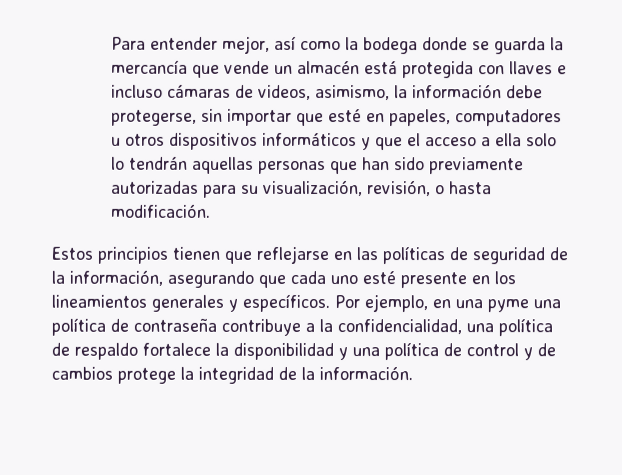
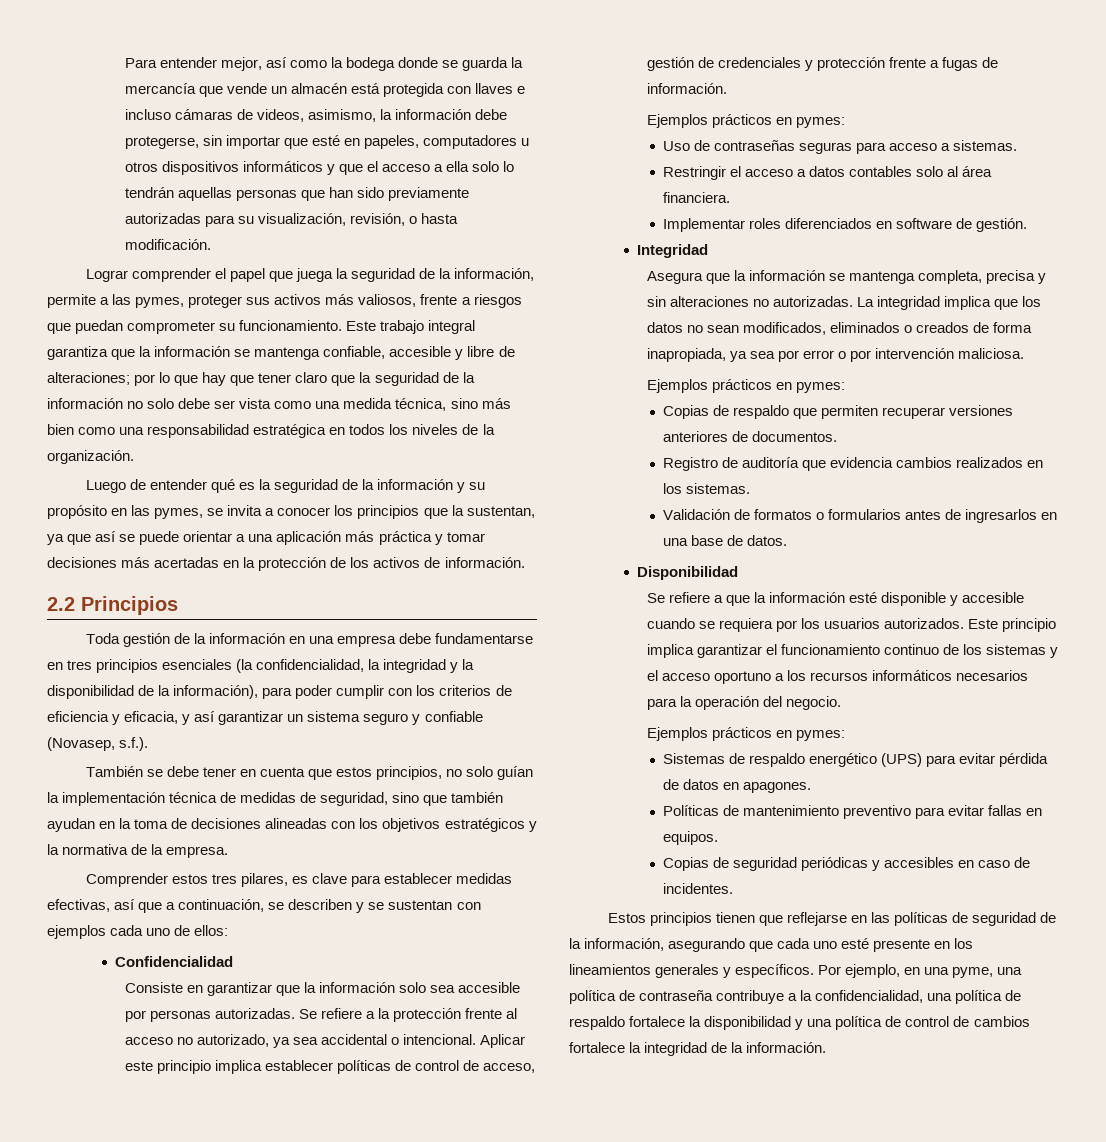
(211, 210) none -> [85,268,535,282] [47,294,522,308] [47,320,476,334] [47,346,515,360] [47,372,475,386] [47,398,511,411] [47,424,495,438] [47,450,134,464] [85,479,486,493] [47,505,535,519] [47,531,485,545] [47,557,525,571] [47,596,178,615] [85,633,534,647] [47,659,475,673] [47,685,512,699] [47,711,483,725] [47,737,149,751] [85,766,534,780] [47,792,504,806] [47,818,537,832] [47,844,229,858] [85,873,513,887] [47,899,481,913] [47,925,229,939] [115,956,234,967] [124,982,520,996] [124,1008,518,1022] [124,1034,525,1048] [124,1060,535,1074] [646,57,998,71] [646,83,727,94] [646,114,845,128] [663,140,1018,154] [663,166,993,180] [663,192,731,203] [663,218,1028,232] [637,244,709,258] [646,270,1046,284] [646,296,1041,310] [646,322,1032,335] [646,348,1024,362] [646,379,845,393] [663,405,1014,419] [663,431,838,442] [663,457,1044,471] [663,483,751,494] [663,509,1058,523] [663,535,788,546] [637,566,739,580] [646,592,1025,606] [646,618,1056,632] [646,644,1058,658] [646,670,1028,684] [646,696,841,710] [646,727,845,741] [663,753,1049,767] [663,779,812,793] [663,805,1043,819] [663,831,719,845] [663,857,1031,871] [663,883,734,894] // Lograr comprender el papel que juega la seguridad de la información, permite a las pymes, proteger sus activos más valiosos, frente a riesgos que puedan comprometer su funcionamiento. Este trabajo integral garantiza que la información se mantenga confiable, accesible y libre de alteraciones; por lo que hay que tener claro que la seguridad de la información no solo debe ser vista como una medida técnica, sino más bien como una responsabilidad estratégica en todos los niveles de la organización. // Luego de entender qué es la seguridad de la información y su propósito en las pymes, se invita a conocer los principios que la sustentan, ya que así se puede orientar a una aplicación más práctica y tomar decisiones más acertadas en la protección de los activos de información. // 2.2 Principios // Toda gestión de la información en una empresa debe fundamentarse en tres principios esenciales (la confidencialidad, la integridad y la disponibilidad de la información), para poder cumplir con los criterios de eficiencia y eficacia, y así garantizar un sistema seguro y confiable (Novasep, s.f.). // También se debe tener en cuenta que estos principios, no solo guían la implementación técnica de medidas de seguridad, sino que también ayudan en la toma de decisiones alineadas con los objetivos estratégicos y la normativa de la empresa. // Comprender estos tres pilares, es clave para establecer medidas efectivas, así que a continuación, se describen y se sustentan con ejemplos cada uno de ellos: // Confidencialidad // Consiste en garantizar que la información solo sea accesible por personas autorizadas. Se refiere a la protección frente al acceso no autorizado, ya sea accidental o intencional. Aplicar este principio implica establecer políticas de control de acceso, gestión de credenciales y protección frente a fugas de información. // Ejemplos prácticos en pymes: // Uso de contraseñas seguras para acceso a sistemas. // Restringir el acceso a datos contables solo al área financiera. // Implementar roles diferenciados en software de gestión. // Integridad // Asegura que la información se mantenga completa, precisa y sin alteraciones no autorizadas. La integridad implica que los datos no sean modificados, eliminados o creados de forma inapropiada, ya sea por error o por intervención maliciosa. // Ejemplos prácticos en pymes: // Copias de respaldo que permiten recuperar versiones anteriores de documentos. // Registro de auditoría que evidencia cambios realizados en los sistemas. // Validación de formatos o formularios antes de ingresarlos en una base de datos. // Disponibilidad // Se refiere a que la información esté disponible y accesible cuando se requiera por los usuarios autorizados. Este principio implica garantizar el funcionamiento continuo de los sistemas y el acceso oportuno a los recursos informáticos necesarios para la operación del negocio. // Ejemplos prácticos en pymes: // Sistemas de respaldo energético (UPS) para evitar pérdida de datos en apagones. // Políticas de mantenimiento preventivo para evitar fallas en equipos. // Copias de seguridad periódicas y accesibles en caso de incidentes.
[487,299,529,313] pyme -> [952,967,994,978] pyme,
[523,347,533,361] y -> (950, 1021) none
[117,367,176,384] protege -> [569,1042,625,1053] fortalece

